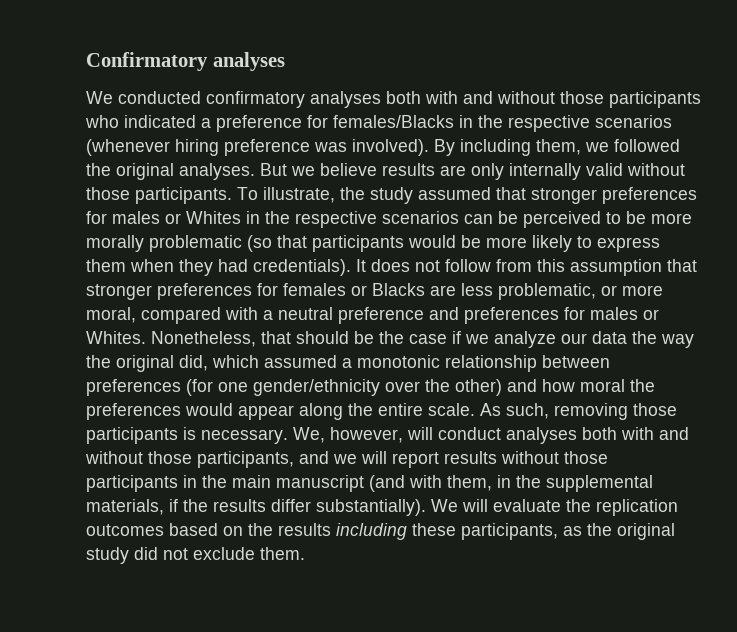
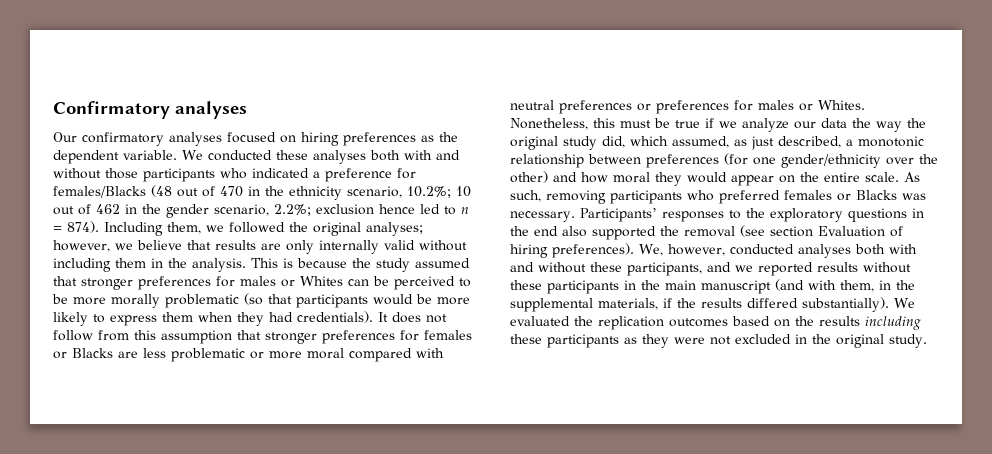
(285, 61) none -> [53,132,458,146] [53,150,177,164] Our confirmatory analyses focused on hiring preferences as the dependent variable.
[206,91,305,108] confirmatory -> [276,150,308,160] these
[459,115,672,132] [86,139,531,156] in the respective scenarios (whenever hiring preference was involved). By including -> [151,185,471,200] [53,204,469,218] [53,221,163,236] (48 out of 470 in the ethnicity scenario, 10.2%; 10 out of 462 in the gender scenario, 2.2%; exclusion hence led to n = 874). Including
[179,163,287,180] analyses. But -> [366,222,423,236] [53,240,110,252] analyses; however,
(377, 169) none -> [187,240,211,250] that
[86,187,335,204] those participants. To illustrate, -> [53,258,347,272] including them in the analysis. This is because
[246,211,459,228] in the respective scenarios -> (343, 281) none
[498,283,596,300] problematic, -> [171,348,245,362] problematic
[86,307,136,323] moral, -> [307,348,344,359] moral
[263,307,459,324] a neutral preference and -> [510,100,651,114] neutral preferences or
[261,331,447,344] that should be the case -> [593,118,700,128] this must be true
(174, 363) none -> [563,136,597,150] study
[264,355,337,368] assumed -> [672,136,841,150] assumed, as just described,
[630,379,655,392] [86,403,181,420] the preferences -> [655,172,682,186] they
[299,403,343,420] along -> [779,175,795,183] on
[633,403,677,416] [86,427,689,444] [85,451,192,464] those participants is necessary. We, however, will conduct analyses both with and without those -> [610,190,926,204] [510,208,924,222] [510,225,903,240] [510,243,917,258] [510,262,622,273] participants who preferred females or Blacks was necessary. Participants’ responses to the exploratory questions in the end also supported the removal (see section Evaluation of hiring preferences). We, however, conducted analyses both with and without these
[361,451,439,468] will report -> [758,262,813,276] reported
[564,451,608,464] those -> [510,280,542,290] these
[271,499,311,512] differ -> [747,298,798,308] differed
[462,499,561,512] will evaluate -> [510,316,570,326] evaluated
[461,523,675,540] [86,547,305,564] participants, as the original study did not exclude them. -> [547,334,927,348] participants as they were not excluded in the original study.

